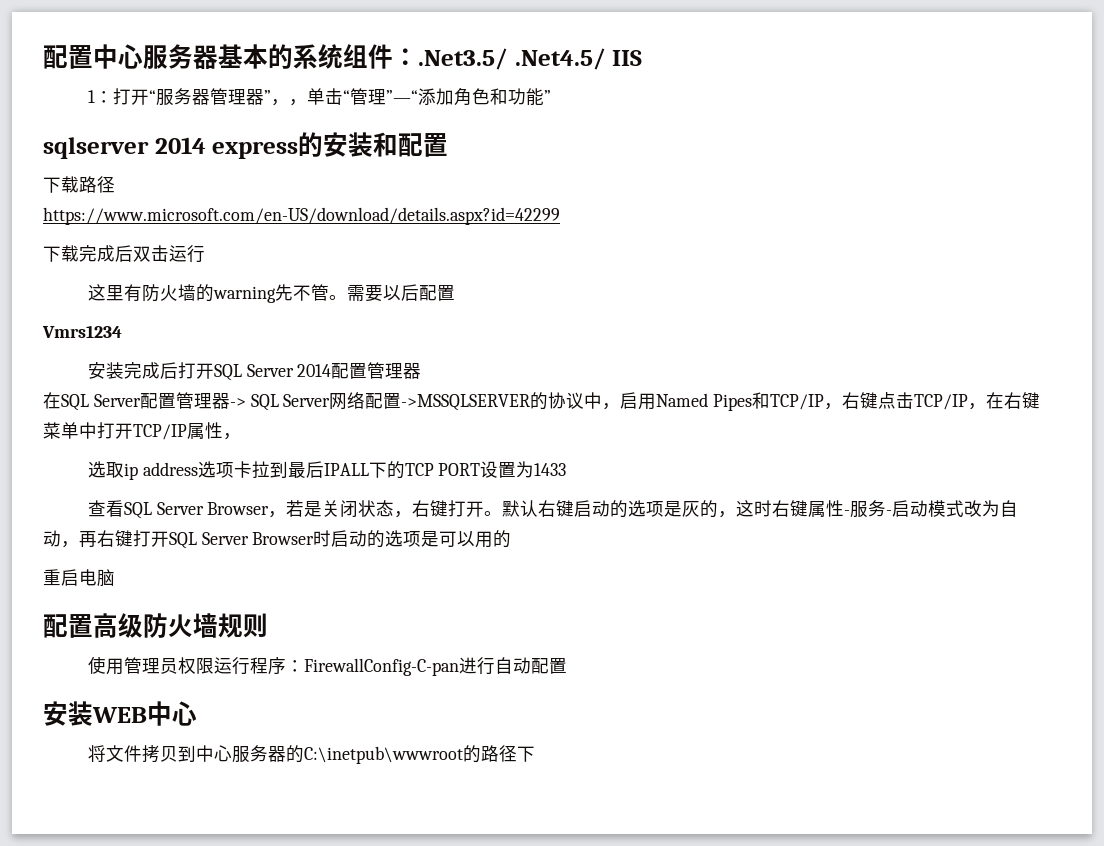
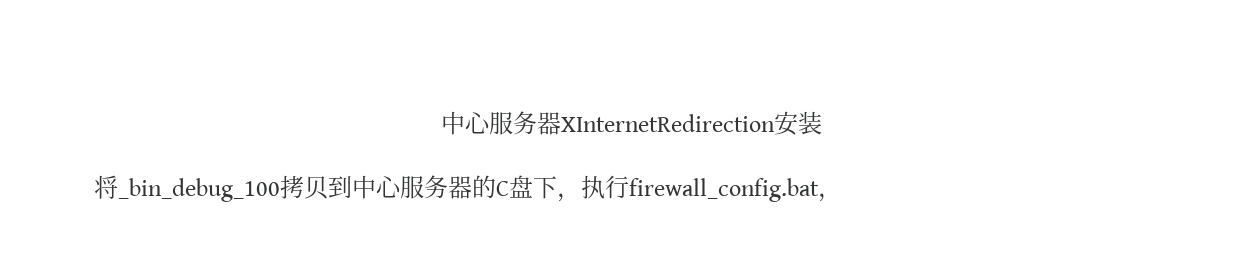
[43,44,643,70] [87,88,551,106] [43,132,449,159] [43,176,115,193] [43,207,560,225] [43,245,205,263] [87,284,455,303] [42,325,122,338] [87,362,422,381] [43,392,1040,411] [43,422,241,440] [87,461,567,480] [87,500,1019,519] [43,530,512,549] [43,569,115,587] [43,613,268,638] [87,656,567,676] [43,701,197,726] 配置中心服务器基本的系统组件：.Net3.5/ .Net4.5/ IIS // 1：打开“服务器管理器”，，单击“管理”—“添加角色和功能” // sqlserver 2014 express的安装和配置 // 下载路径 // https://www.microsoft.com/en-US/download/details.aspx?id=42299 // 下载完成后双击运行 // 这里有防火墙的warning先不管。需要以后配置 // Vmrs1234 // 安装完成后打开SQL Server 2014配置管理器 // 在SQL Server配置管理器-> SQL Server网络配置->MSSQLSERVER的协议中，启用Named Pipes和TCP/IP，右键点击TCP/IP，在右键菜单中打开TCP/IP属性， // 选取ip address选项卡拉到最后IPALL下的TCP PORT设置为1433 // 查看SQL Server Browser，若是关闭状态，右键打开。默认右键启动的选项是灰的，这时右键属性-服务-启动模式改为自动，再右键打开SQL Server Browser时启动的选项是可以用的 // 重启电脑 // 配置高级防火墙规则 // 使用管理员权限运行程序：FirewallConfig-C-pan进行自动配置 // 安装WEB中心 -> [441,111,822,136] 中心服务器XInternetRedirection安装
[105,745,142,762] 文件 -> [118,178,280,202] _bin_debug_100
[303,745,535,764] C:\inetpub\wwwroot的路径下 -> [496,175,842,202] C盘下，执行firewall_config.bat，

